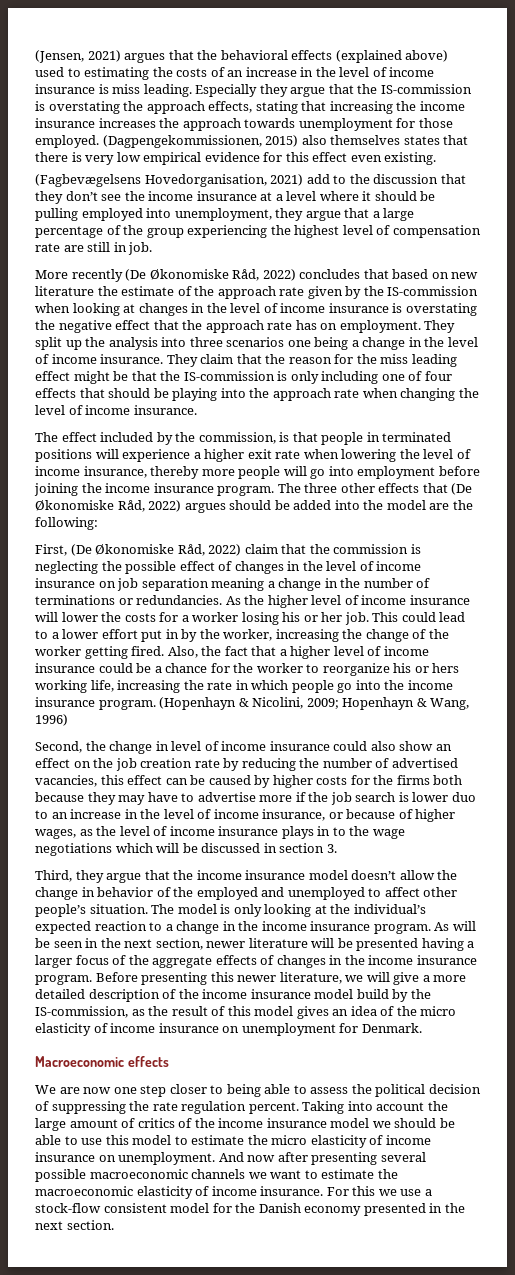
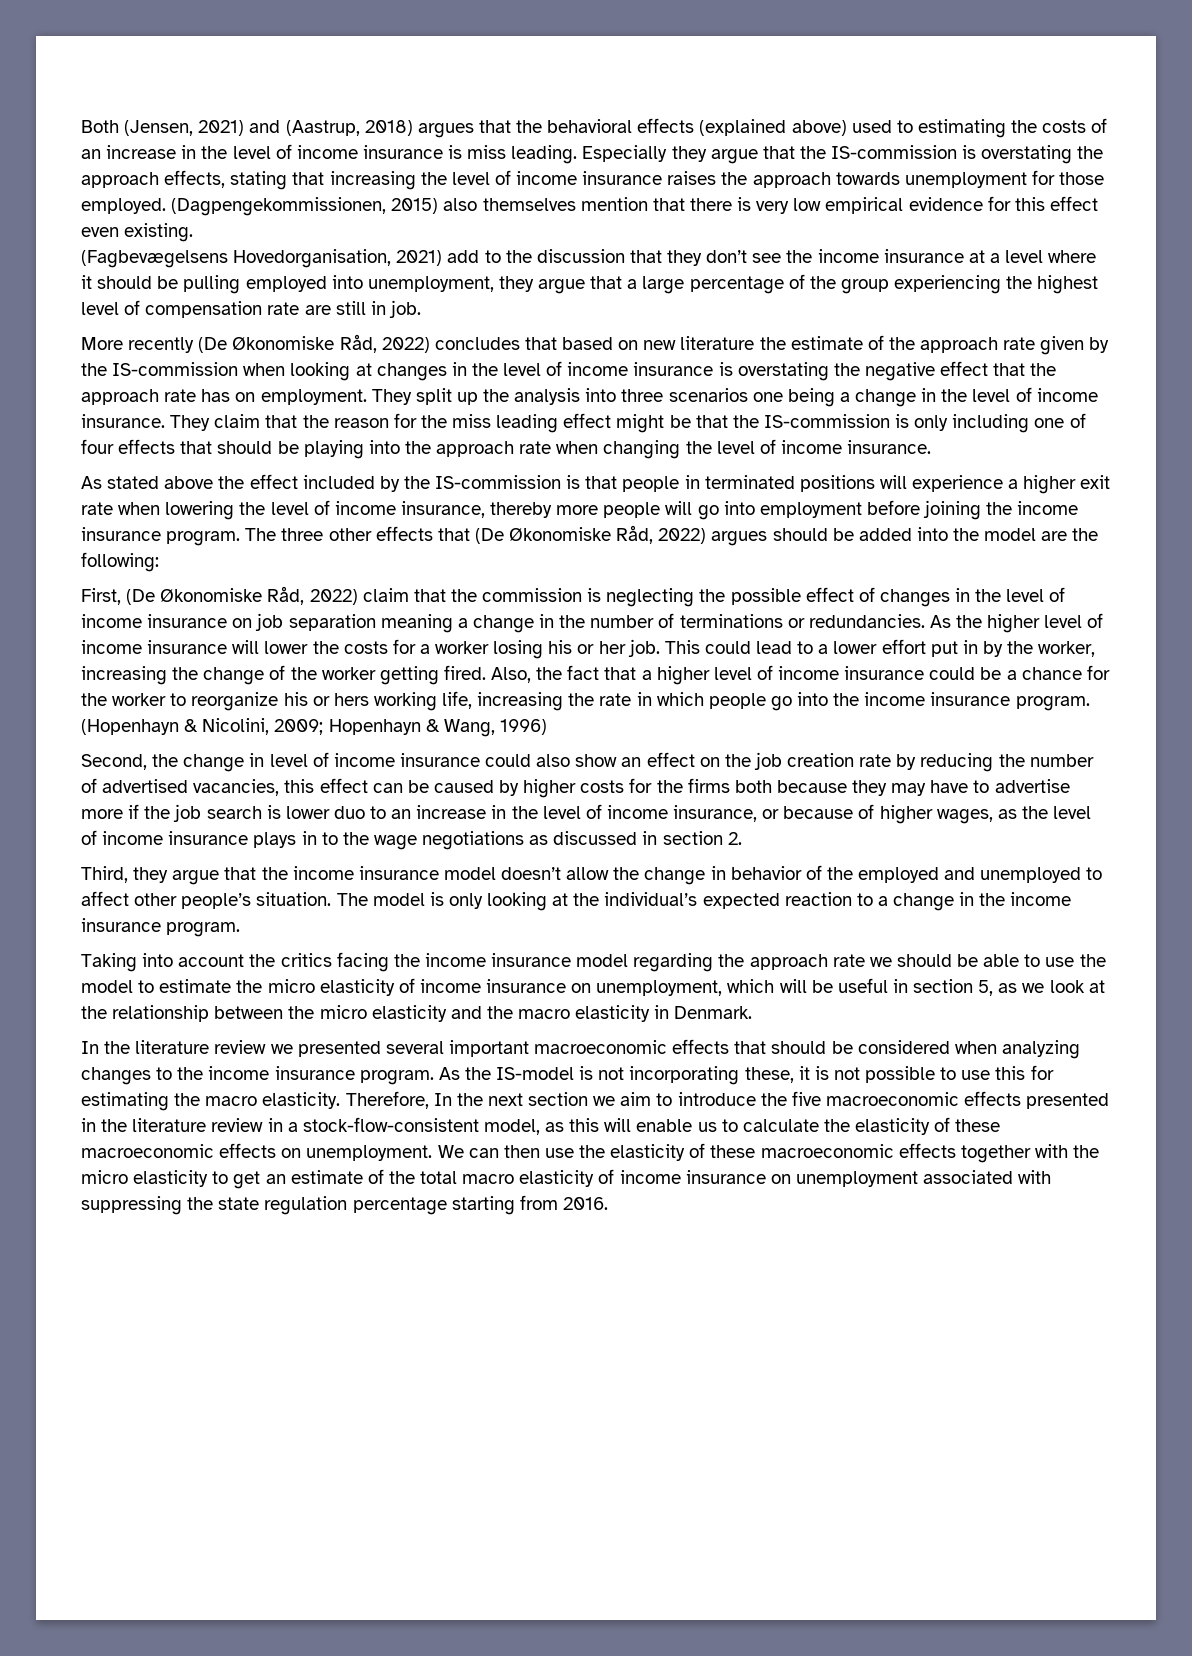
(35, 56) none -> [81,120,119,133] Both
(121, 56) none -> [249,120,413,136] and (Aastrup, 2018)
[419,101,465,111] [35,118,156,128] income insurance increases -> [451,170,717,185] level of income insurance raises
[403,136,440,145] states -> [580,197,648,211] mention
[35,432,58,442] The -> [81,476,245,489] As stated above the
[198,432,276,444] commission, -> [435,475,562,489] IS-commission
[115,843,198,853] which will be -> [529,835,549,845] as
[326,844,337,853] 3. -> [727,832,742,845] 2.
[434,921,476,931] [35,938,475,951] [35,955,477,968] [35,972,467,985] [35,989,431,1002] [35,1006,457,1019] [35,1023,422,1036] [35,1056,169,1067] [35,1084,481,1097] [35,1101,448,1114] [35,1118,370,1131] As will be seen in the next section, newer literature will be presented having a larger focus of the aggregate effects of changes in the income insurance program. Before presenting this newer literature, we will give a more detailed description of the income insurance model build by the IS-commission, as the result of this model gives an idea of the micro elasticity of income insurance on unemployment for Denmark. // Macroeconomic effects // We are now one step closer to being able to assess the political decision of suppressing the rate regulation percent. Taking into account the large amount of critics of the income insurance model -> [81,952,865,972] // Taking into account the critics facing the income insurance model regarding the approach rate
[105,1135,129,1145] this -> [1079,954,1106,967] the
[118,1152,426,1165] [35,1169,398,1182] [35,1186,432,1199] [35,1203,465,1216] [35,1220,114,1230] unemployment. And now after presenting several possible macroeconomic channels we want to estimate the macroeconomic elasticity of income insurance. For this we use a stock-flow consistent model for the Danish economy presented in the next section. -> [596,978,1105,996] [81,1005,753,1022] [81,1039,1080,1059] [81,1065,1054,1085] [81,1091,1110,1111] [81,1117,1001,1135] [81,1143,1100,1163] [81,1169,1052,1189] [81,1195,608,1215] unemployment, which will be useful in section 5, as we look at the relationship between the micro elasticity and the macro elasticity in Denmark. // In the literature review we presented several important macroeconomic effects that should be considered when analyzing changes to the income insurance program. As the IS-model is not incorporating these, it is not possible to use this for estimating the macro elasticity. Therefore, In the next section we aim to introduce the five macroeconomic effects presented in the literature review in a stock-flow-consistent model, as this will enable us to calculate the elasticity of these macroeconomic effects on unemployment. We can then use the elasticity of these macroeconomic effects together with the micro elasticity to get an estimate of the total macro elasticity of income insurance on unemployment associated with suppressing the state regulation percentage starting from 2016.

